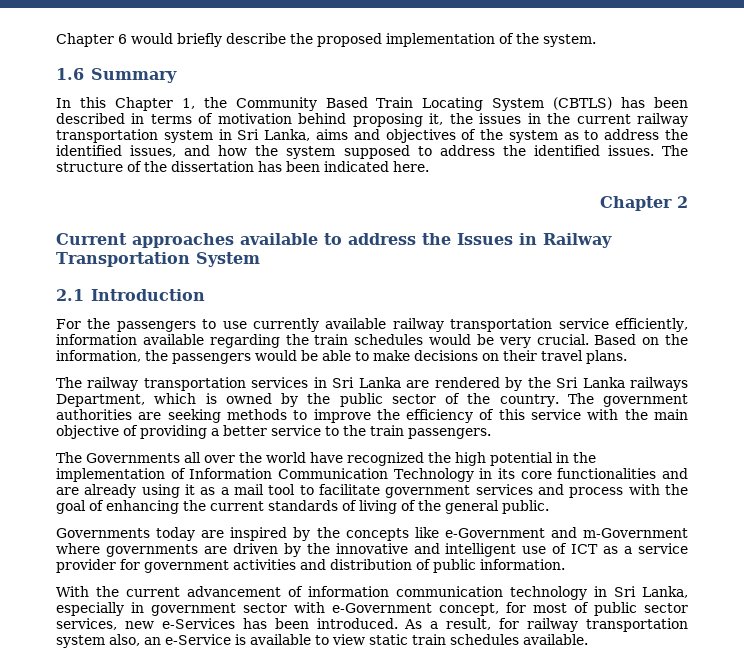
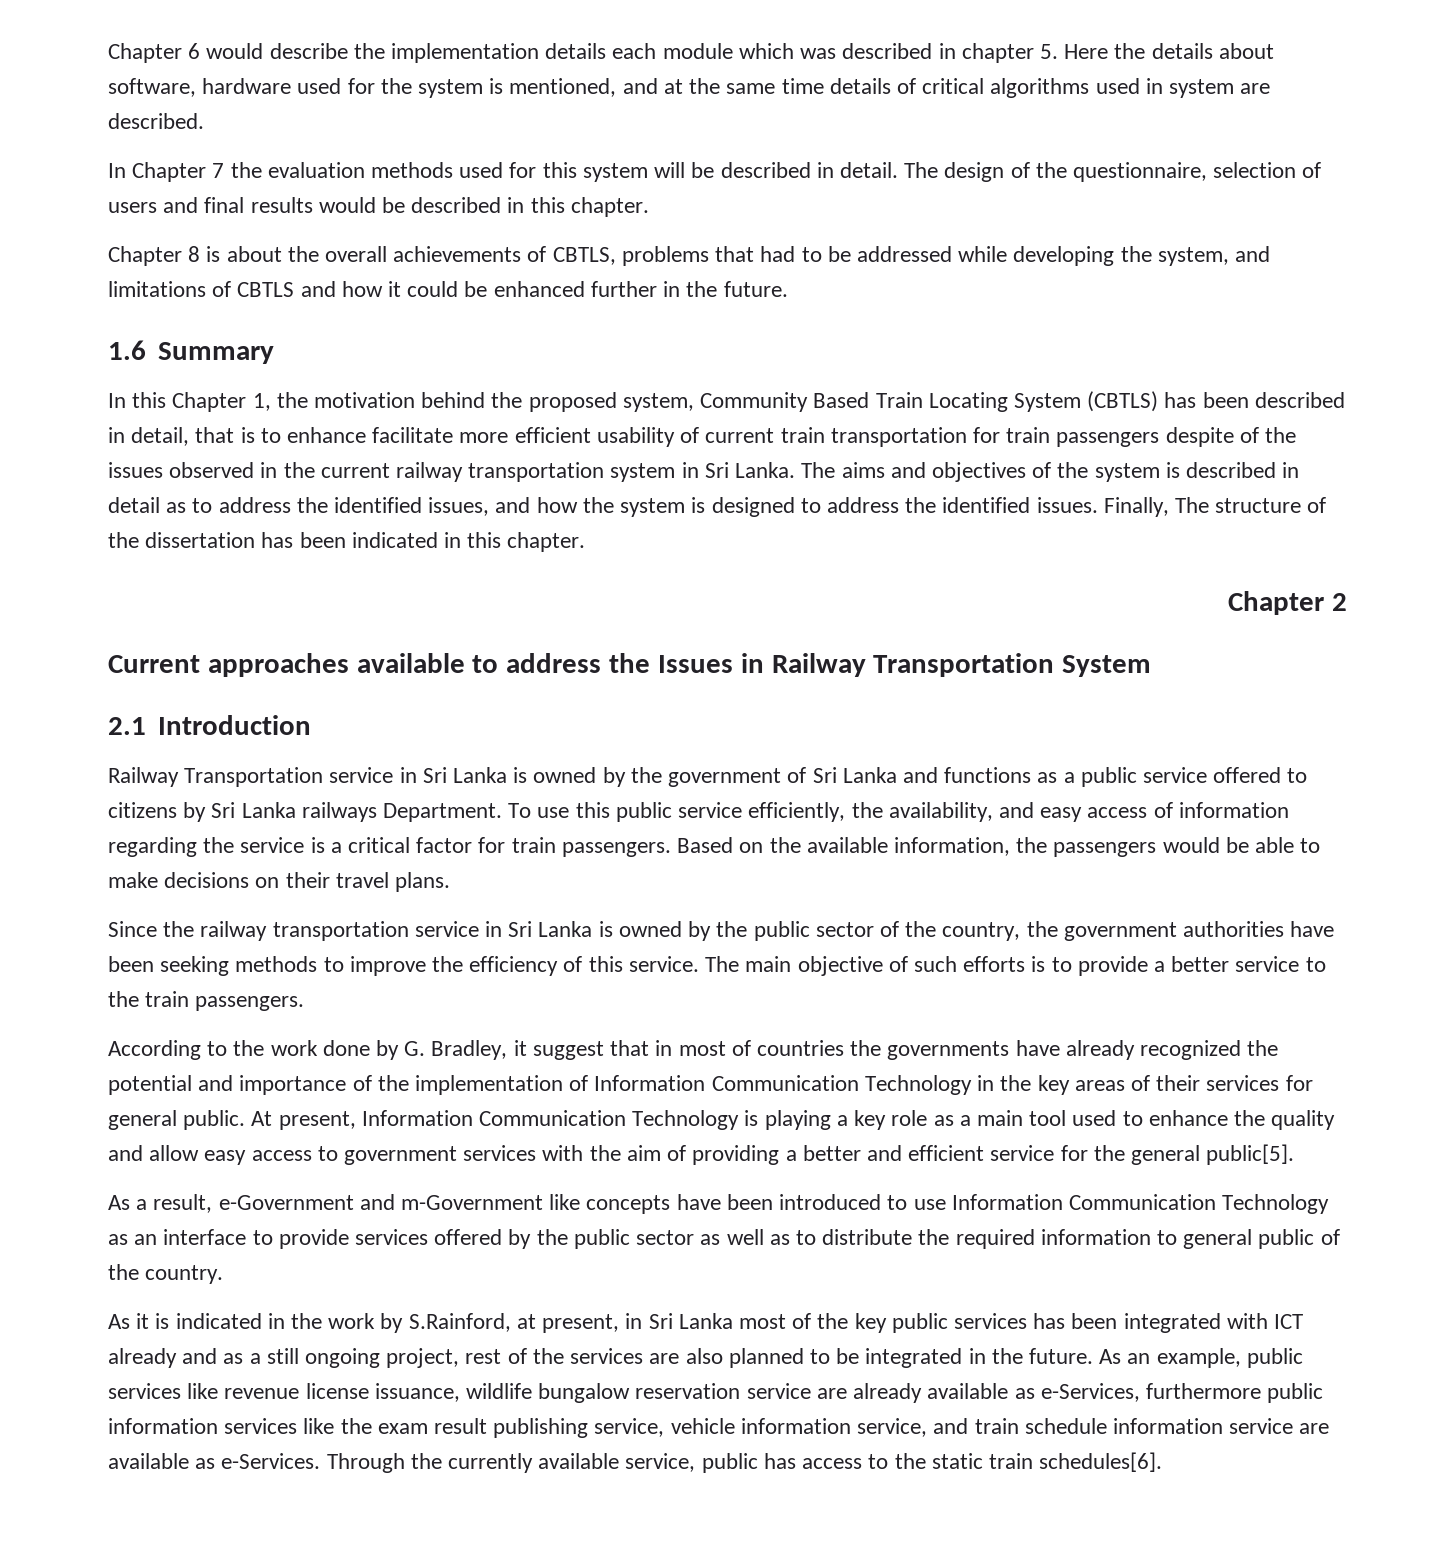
[177,33,222,47] briefly -> (264, 51) none
[317,33,596,47] proposed implementation of the system. -> [391,43,1274,63] [108,78,1271,98] [108,113,204,129] [108,162,1322,182] [108,197,649,217] [108,246,1270,266] [108,281,788,297] implementation details each module which was described in chapter 5. Here the details about software, hardware used for the system is mentioned, and at the same time details of critical algorithms used in system are described. // In Chapter 7 the evaluation methods used for this system will be described in detail. The design of the questionnaire, selection of users and final results would be described in this chapter. // Chapter 8 is about the overall achievements of CBTLS, problems that had to be addressed while developing the system, and limitations of CBTLS and how it could be enhanced further in the future.
(227, 102) none -> [314,392,694,412] motivation behind the proposed system,
[150,113,444,127] terms of motivation behind proposing it, -> [131,427,1259,447] detail, that is to enhance facilitate more efficient usability of current train transportation for train passengers despite of
(522, 118) none -> [169,462,255,478] observed
[264,129,311,141] Lanka, -> [735,462,836,478] Lanka. The
(558, 136) none -> [1165,462,1300,478] [108,497,160,513] is described in detail
[343,145,410,159] supposed -> [691,497,795,517] is designed
(654, 150) none -> [1103,497,1169,517] Finally,
[393,161,429,172] here. -> [444,532,586,552] in this chapter.
[56,318,689,332] [56,334,589,348] For the passengers to use currently available railway transportation service efficiently, information available regarding the train schedules would be very crucial. -> [108,767,1308,787] [108,802,1289,822] [108,837,671,857] Railway Transportation service in Sri Lanka is owned by the government of Sri Lanka and functions as a public service offered to citizens by Sri Lanka railways Department. To use this public service efficiently, the availability, and easy access of information regarding the service is a critical factor for train passengers.
(688, 339) none -> [806,837,888,853] available
[56,377,688,391] [56,393,197,407] The railway transportation services in Sri Lanka are rendered by the Sri Lanka railways Department, which -> [108,921,593,941] Since the railway transportation service in Sri Lanka
[499,393,688,407] [56,409,162,420] country. The government authorities are -> [942,921,1335,941] [108,956,154,972] country, the government authorities have been
[531,409,688,420] [56,425,207,439] service with the main objective of providing -> [628,956,1148,976] service. The main objective of such efforts is to provide
[56,452,569,466] The Governments all over the world have recognized the high potential in -> [108,1040,1279,1060] [108,1075,372,1095] According to the work done by G. Bradley, it suggest that in most of countries the governments have already recognized the potential and importance of
[497,468,688,479] [56,484,689,498] [56,500,549,514] [56,527,689,541] [56,543,689,557] [56,559,565,573] [56,586,688,600] [56,602,688,616] [56,618,689,632] [56,634,588,648] its core functionalities and are already using it as a mail tool to facilitate government services and process with the goal of enhancing the current standards of living of the general public. // Governments today are inspired by the concepts like e-Government and m-Government where governments are driven by the innovative and intelligent use of ICT as a service provider for government activities and distribution of public information. // With the current advancement of information communication technology in Sri Lanka, especially in government sector with e-Government concept, for most of public sector services, new e-Services has been introduced. As a result, for railway transportation system also, an e-Service is available to view static train schedules available. -> [1000,1075,1313,1095] [108,1110,1336,1130] [108,1144,1295,1165] [108,1194,1330,1214] [108,1229,1340,1249] [108,1264,224,1284] [108,1313,1304,1333] [108,1348,1303,1368] [108,1383,1324,1403] [108,1418,1330,1438] [108,1452,1163,1473] the key areas of their services for general public. At present, Information Communication Technology is playing a key role as a main tool used to enhance the quality and allow easy access to government services with the aim of providing a better and efficient service for the general public[5]. // As a result, e-Government and m-Government like concepts have been introduced to use Information Communication Technology as an interface to provide services offered by the public sector as well as to distribute the required information to general public of the country. // As it is indicated in the work by S.Rainford, at present, in Sri Lanka most of the key public services has been integrated with ICT already and as a still ongoing project, rest of the services are also planned to be integrated in the future. As an example, public services like revenue license issuance, wildlife bungalow reservation service are already available as e-Services, furthermore public information services like the exam result publishing service, vehicle information service, and train schedule information service are available as e-Services. Through the currently available service, public has access to the static train schedules[6].

